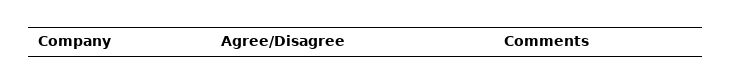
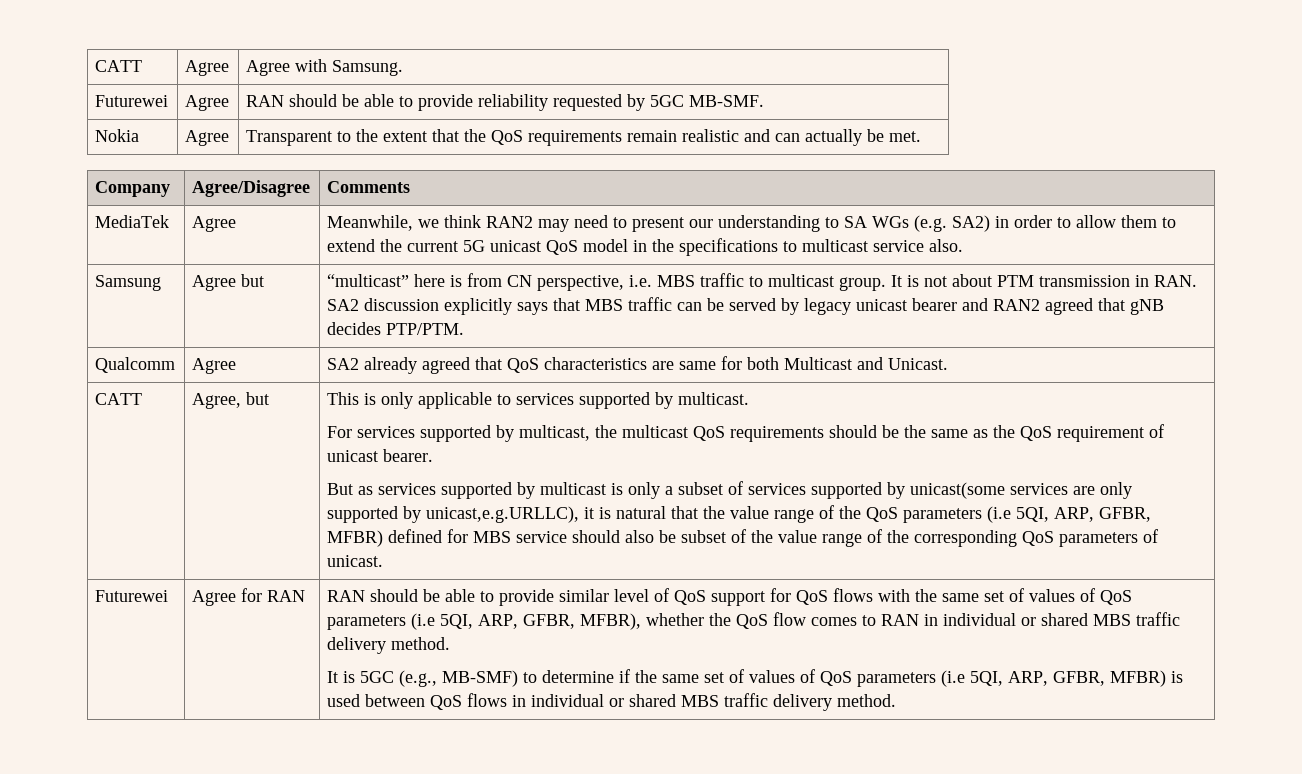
[37,36,111,49] [220,35,345,49] [503,36,589,46] Company | Agree/Disagree | Comments -> [95,60,143,72] [185,60,230,76] [246,59,404,76] [95,95,169,107] [185,95,230,111] [246,94,765,111] [95,129,140,142] [185,130,230,146] [246,129,922,146] [95,181,171,197] [192,180,311,197] [327,181,411,193] [95,215,170,228] [192,216,237,232] [327,215,1177,232] [327,238,964,256] [95,275,162,291] [192,274,265,291] [327,273,1198,291] [327,297,1165,315] [327,322,465,335] [95,357,176,373] [192,358,237,374] [327,356,949,374] [95,393,143,405] [192,392,270,409] [327,392,750,409] [327,424,1165,442] [327,449,434,462] [327,481,1133,499] [327,505,1152,523] [327,529,1159,547] [327,555,384,567] [95,590,169,602] [192,588,306,606] [327,588,1133,606] [327,612,1181,630] [327,637,451,654] [327,669,1184,687] [327,693,897,711] CATT | Agree | Agree with Samsung. // Futurewei | Agree | RAN should be able to provide reliability requested by 5GC MB-SMF. // Nokia | Agree | Transparent to the extent that the QoS requirements remain realistic and can actually be met. // Company | Agree/Disagree | Comments // MediaTek | Agree | Meanwhile, we think RAN2 may need to present our understanding to SA WGs (e.g. SA2) in order to allow them to extend the current 5G unicast QoS model in the specifications to multicast service also. // Samsung | Agree but | “multicast” here is from CN perspective, i.e. MBS traffic to multicast group. It is not about PTM transmission in RAN. SA2 discussion explicitly says that MBS traffic can be served by legacy unicast bearer and RAN2 agreed that gNB decides PTP/PTM. // Qualcomm | Agree | SA2 already agreed that QoS characteristics are same for both Multicast and Unicast. // CATT | Agree, but | This is only applicable to services supported by multicast. // For services supported by multicast, the multicast QoS requirements should be the same as the QoS requirement of unicast bearer. // But as services supported by multicast is only a subset of services supported by unicast(some services are only supported by unicast,e.g.URLLC), it is natural that the value range of the QoS parameters (i.e 5QI, ARP, GFBR, MFBR) defined for MBS service should also be subset of the value range of the corresponding QoS parameters of unicast. // Futurewei | Agree for RAN | RAN should be able to provide similar level of QoS support for QoS flows with the same set of values of QoS parameters (i.e 5QI, ARP, GFBR, MFBR), whether the QoS flow comes to RAN in individual or shared MBS traffic delivery method. // It is 5GC (e.g., MB-SMF) to determine if the same set of values of QoS parameters (i.e 5QI, ARP, GFBR, MFBR) is used between QoS flows in individual or shared MBS traffic delivery method.

